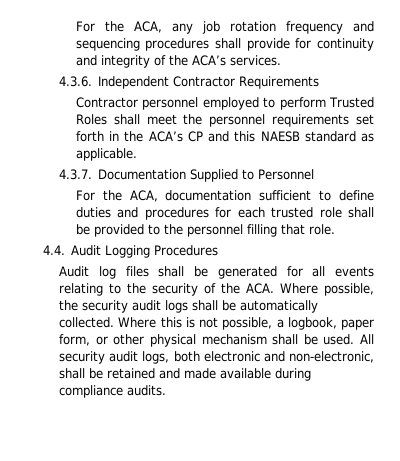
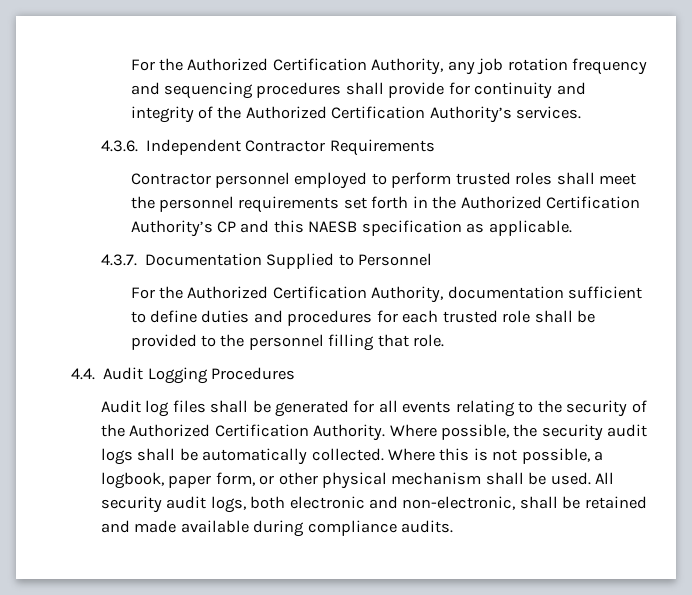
[75,21,162,33] For the ACA, -> [130,58,444,75] For the Authorized Certification Authority,
[191,55,226,66] ACA’s -> [245,106,512,123] Authorized Certification Authority’s
[329,97,375,108] [75,114,107,125] Trusted Roles -> [455,172,553,185] trusted roles
[148,131,183,142] ACA’s -> [460,196,641,209] [130,220,213,237] Authorized Certification Authority’s
[304,131,356,142] standard -> [361,220,462,236] specification
[129,190,158,202] ACA, -> [187,286,444,303] Authorized Certification Authority,
[246,283,275,294] ACA. -> [129,424,386,441] Authorized Certification Authority.

